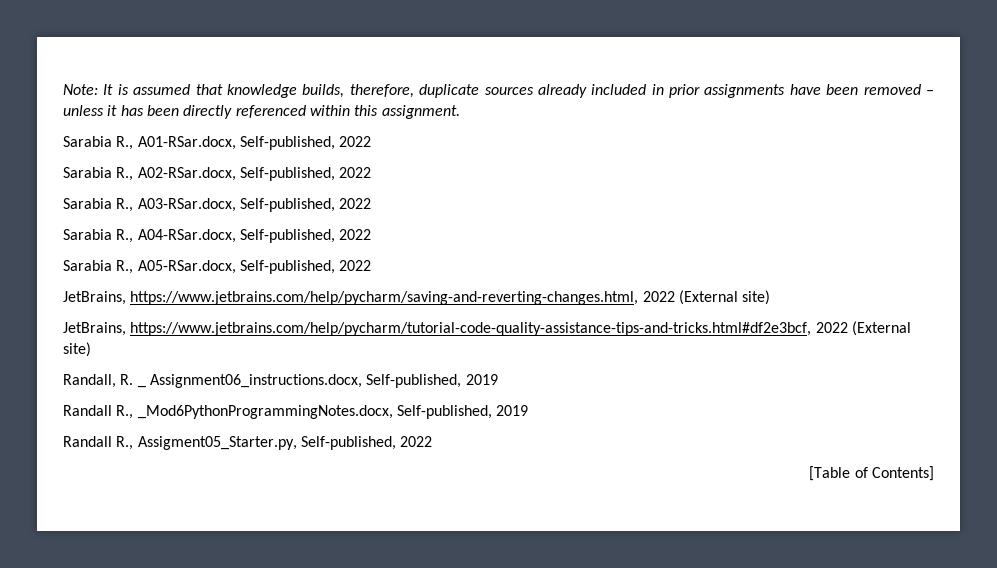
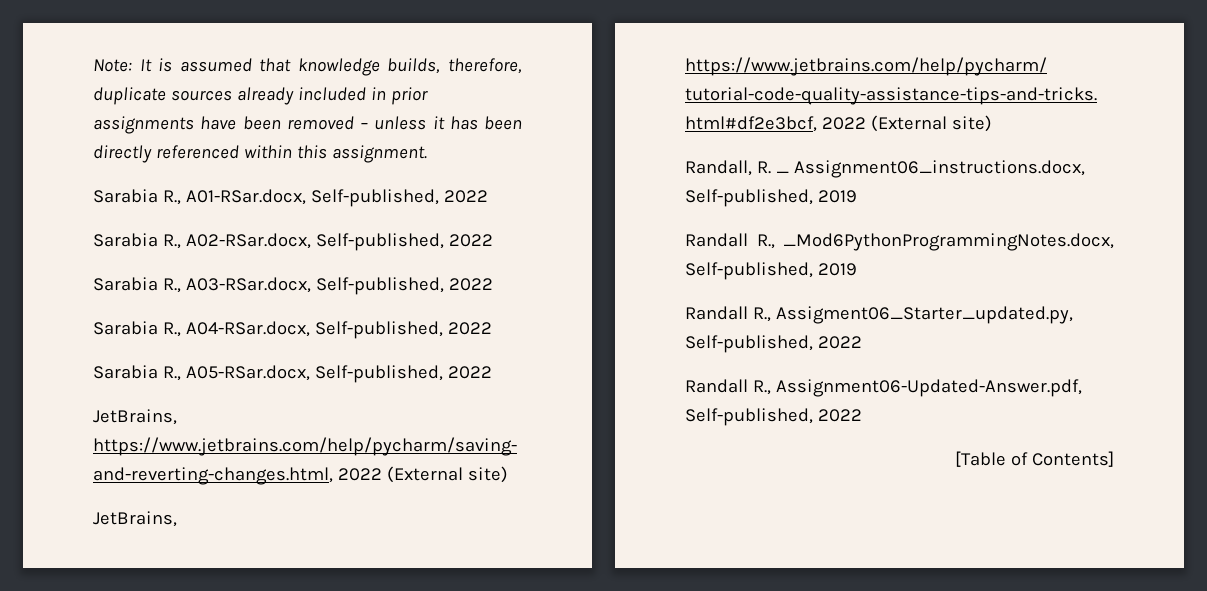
[137,436,297,450] Assigment05_Starter.py, -> [775,306,1073,324] [685,335,862,353] [685,379,1082,397] Assigment06_Starter_updated.py, Self-published, 2022 // Randall R., Assignment06-Updated-Answer.pdf,

